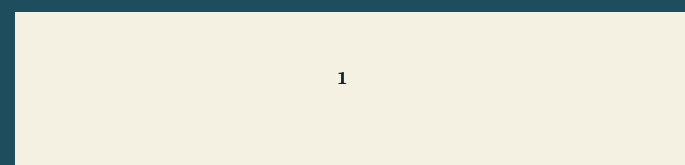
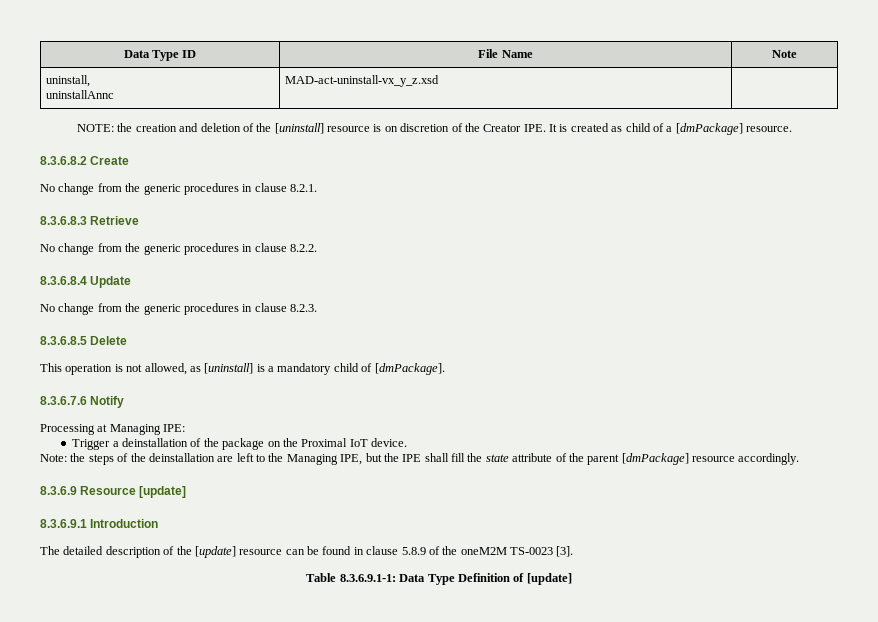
[338,71,347,84] 1 -> [123,50,197,61] [478,49,533,58] [772,50,797,58] [46,75,91,87] [46,90,115,99] [285,75,440,87] [77,123,793,135] [40,156,130,165] [40,183,317,195] [40,216,140,225] [40,243,317,255] [40,276,132,288] [40,303,317,315] [40,336,128,345] [40,363,445,375] [40,396,125,408] [40,424,186,435] [72,438,408,450] [40,453,800,465] [40,486,187,498] [40,519,159,528] [40,546,574,558] [306,573,572,585] Data Type ID | File Name | Note // uninstall, // uninstallAnnc | MAD-act-uninstall-vx_y_z.xsd | // NOTE: the creation and deletion of the [uninstall] resource is on discretion of the Creator IPE. It is created as child of a [dmPackage] resource. // 8.3.6.8.2 Create // No change from the generic procedures in clause 8.2.1. // 8.3.6.8.3 Retrieve // No change from the generic procedures in clause 8.2.2. // 8.3.6.8.4 Update // No change from the generic procedures in clause 8.2.3. // 8.3.6.8.5 Delete // This operation is not allowed, as [uninstall] is a mandatory child of [dmPackage]. // 8.3.6.7.6 Notify // Processing at Managing IPE: // Trigger a deinstallation of the package on the Proximal IoT device. // Note: the steps of the deinstallation are left to the Managing IPE, but the IPE shall fill the state attribute of the parent [dmPackage] resource accordingly. // 8.3.6.9 Resource [update] // 8.3.6.9.1 Introduction // The detailed description of the [update] resource can be found in clause 5.8.9 of the oneM2M TS-0023 [3]. // Table 8.3.6.9.1-1: Data Type Definition of [update]

